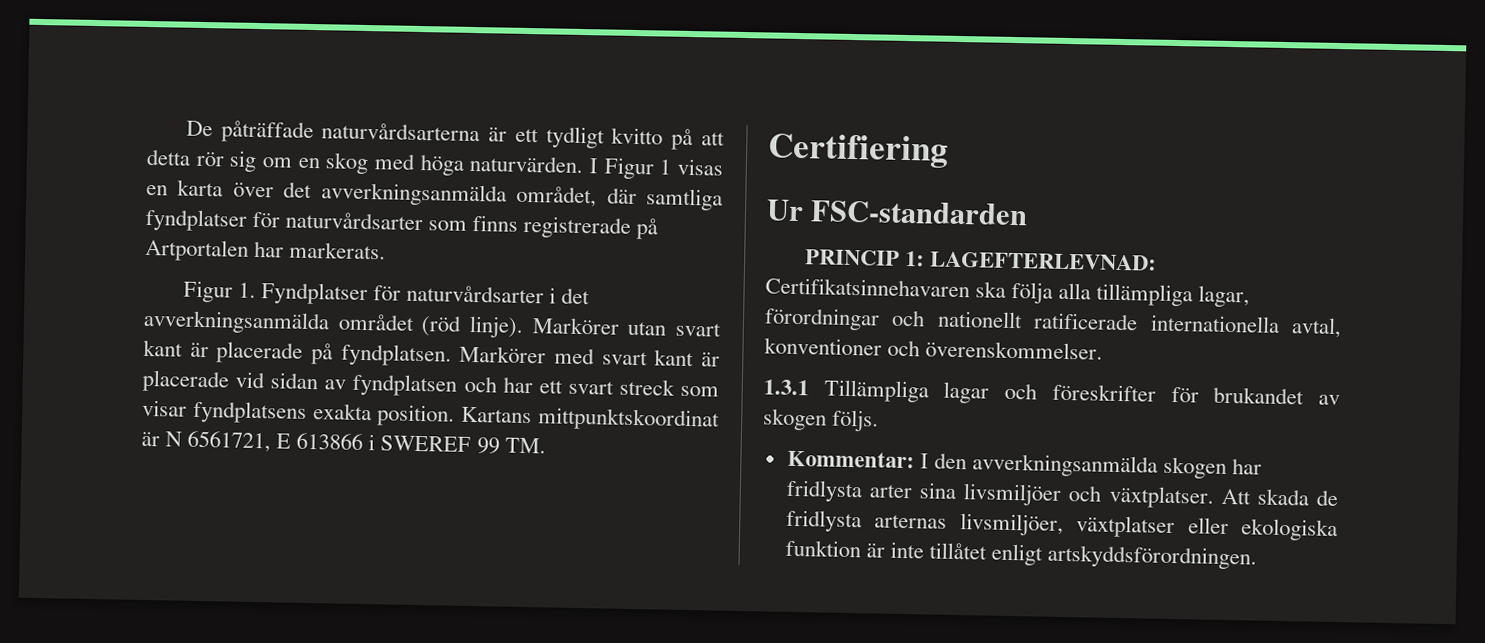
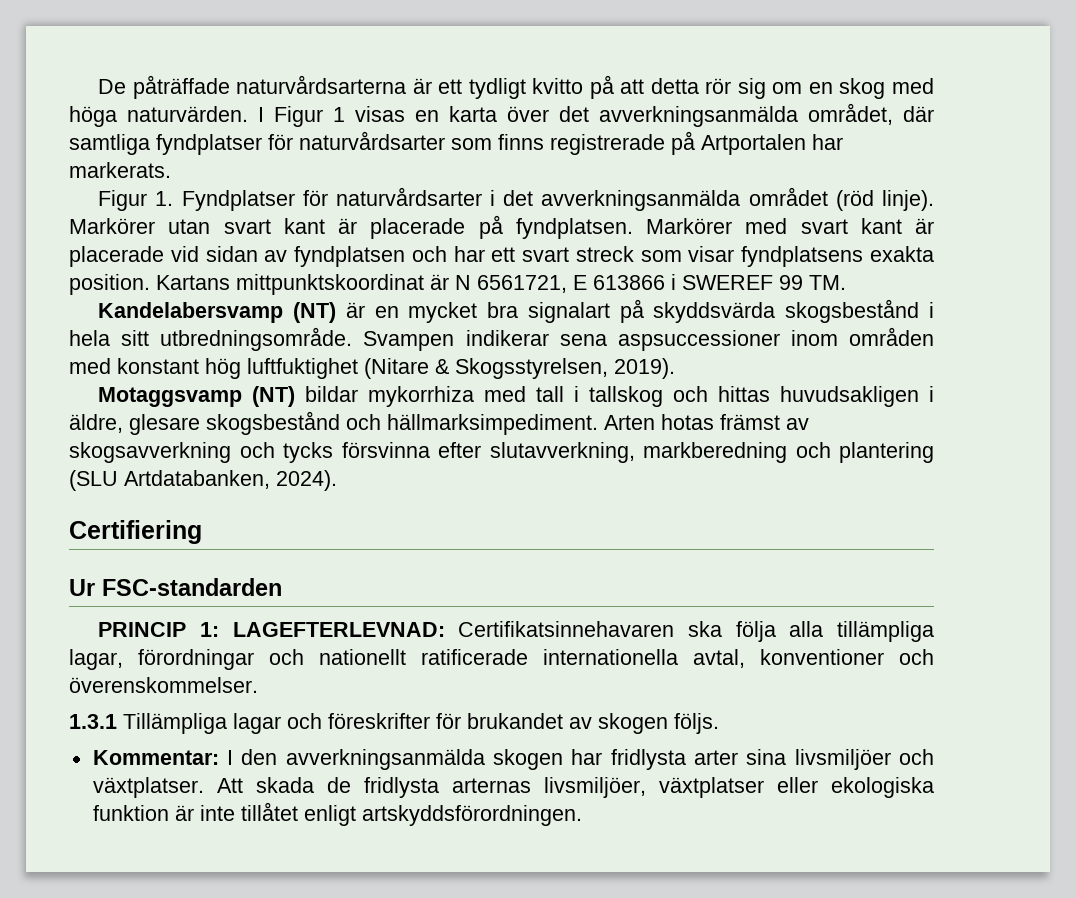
(546, 445) none -> [98,299,934,323] [69,327,934,351] [69,358,675,379] [98,386,934,407] [69,411,809,435] [69,442,934,463] [69,470,337,491] // Kandelabersvamp (NT) är en mycket bra signalart på skyddsvärda skogsbestånd i hela sitt utbredningsområde. Svampen indikerar sena aspsuccessioner inom områden med konstant hög luftfuktighet (Nitare & Skogsstyrelsen, 2019). // Motaggsvamp (NT) bildar mykorrhiza med tall i tallskog och hittas huvudsakligen i äldre, glesare skogsbestånd och hällmarksimpediment. Arten hotas främst av skogsavverkning och tycks försvinna efter slutavverkning, markberedning och plantering (SLU Artdatabanken, 2024).

